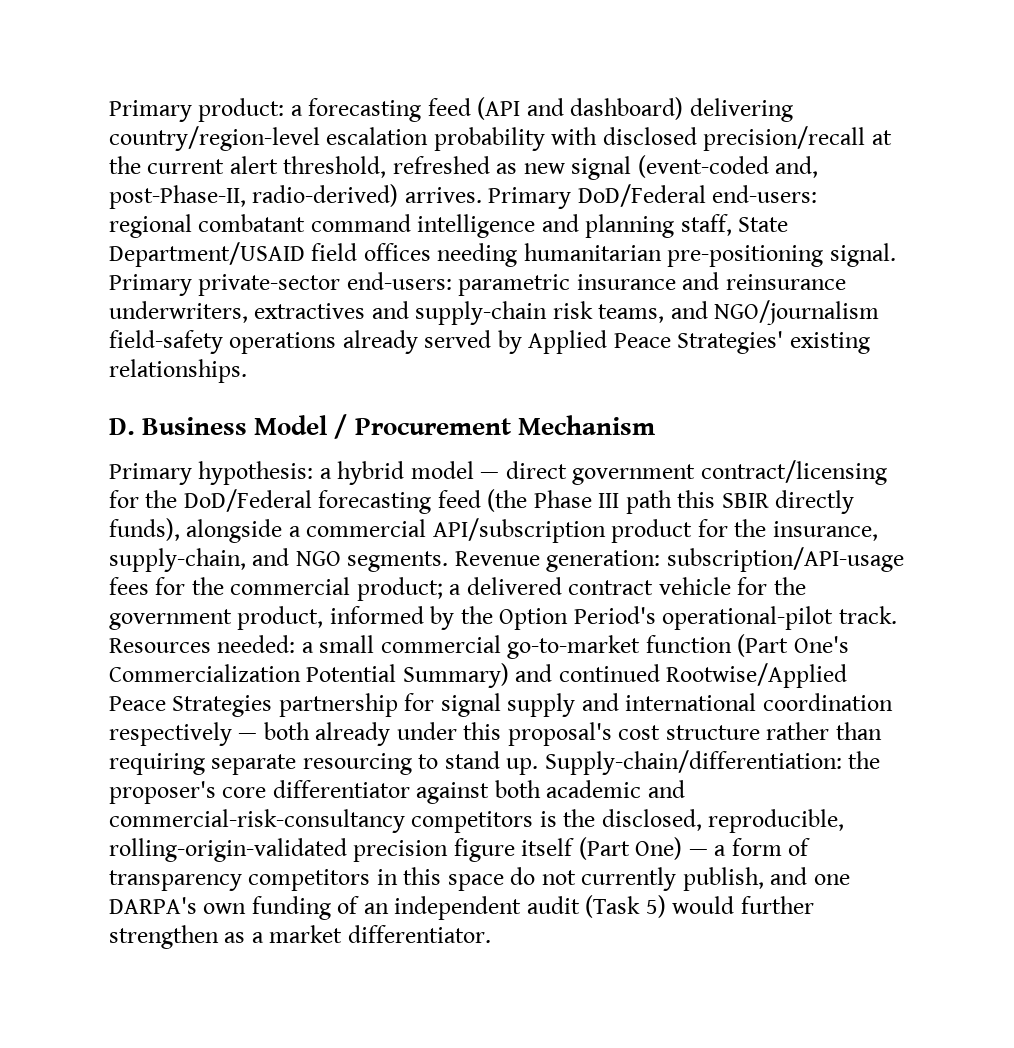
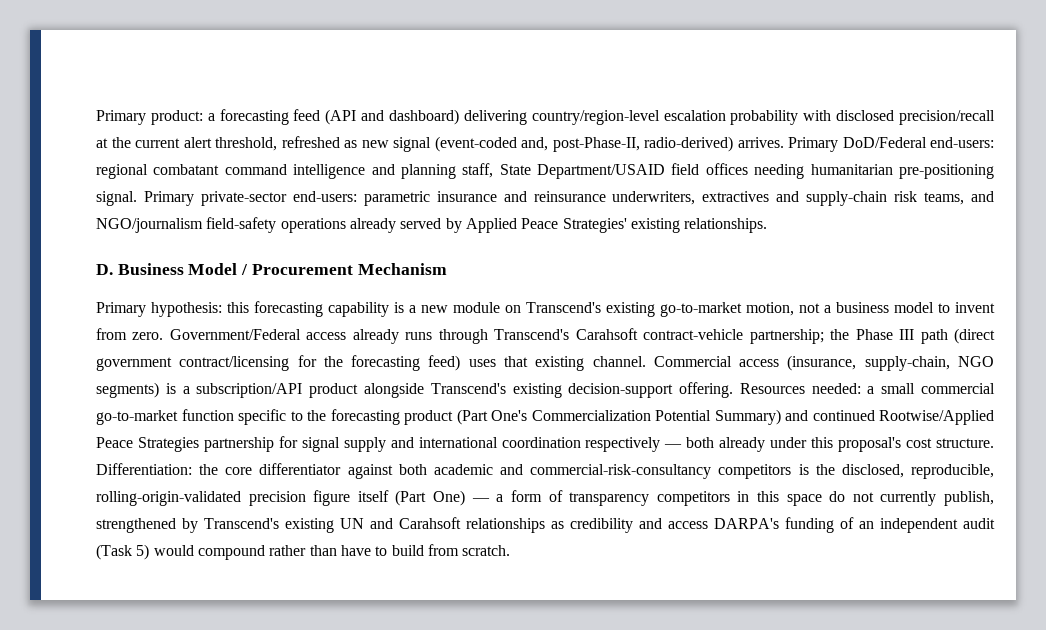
[319,460,887,485] [109,489,855,514] [109,518,878,543] [109,547,904,572] [109,577,806,601] [109,606,897,630] a hybrid model — direct government contract/licensing for the DoD/Federal forecasting feed (the Phase III path this SBIR directly funds), alongside a commercial API/subscription product for the insurance, supply-chain, and NGO segments. Revenue generation: subscription/API-usage fees for the commercial product; a delivered contract vehicle for the government product, informed by the Option Period's operational-pilot track. -> [227,301,995,317] [96,328,996,344] [96,355,995,371] [96,382,734,398] this forecasting capability is a new module on Transcend's existing go-to-market motion, not a business model to invent from zero. Government/Federal access already runs through Transcend's Carahsoft contract-vehicle partnership; the Phase III path (direct government contract/licensing for the forecasting feed) uses that existing channel. Commercial access (insurance, supply-chain, NGO segments) is a subscription/API product alongside Transcend's existing decision-support offering.
(732, 644) none -> [238,409,453,425] specific to the forecasting product
[665,722,882,740] [109,750,881,775] [109,781,216,804] structure rather than requiring separate resourcing to stand up. Supply-chain/differentiation: the proposer's -> [936,438,995,448] [96,463,219,475] structure. Differentiation: the
[770,867,850,885] [109,897,247,914] and one DARPA's own -> [96,517,779,533] strengthened by Transcend's existing UN and Carahsoft relationships as credibility and access DARPA's
[740,896,814,914] [109,925,491,949] further strengthen as a market differentiator. -> [197,544,511,560] compound rather than have to build from scratch.

